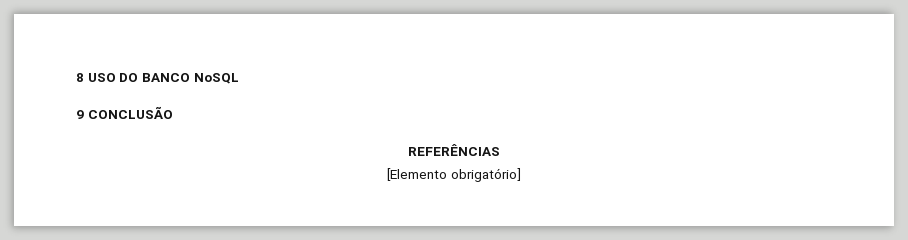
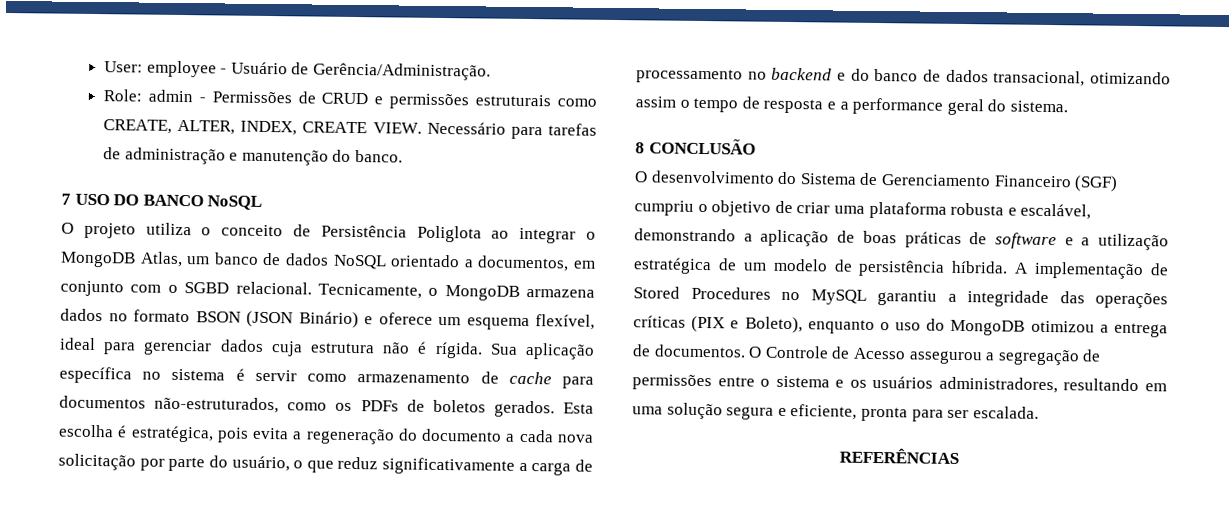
[76,73,239,84] [76,106,173,119] 8 USO DO BANCO NoSQL // 9 CONCLUSÃO -> [103,60,491,81] [102,89,597,110] [102,119,598,140] [102,147,403,166] [61,193,263,210] [61,222,596,244] [60,251,597,272] [60,280,595,301] [60,308,595,331] [59,337,595,360] [59,366,594,389] [59,395,594,418] [58,424,594,445] [58,453,593,476] [636,67,1171,87] [635,96,1068,116] [635,138,756,155] [634,170,1119,192] [634,200,1092,220] [634,228,1169,251] [633,257,1169,280] [633,286,1168,309] [633,315,1168,338] [632,344,1102,366] [632,374,1167,394] [632,402,1039,422] User: employee - Usuário de Gerência/Administração. // Role: admin - Permissões de CRUD e permissões estruturais como CREATE, ALTER, INDEX, CREATE VIEW. Necessário para tarefas de administração e manutenção do banco. // 7 USO DO BANCO NoSQL // O projeto utiliza o conceito de Persistência Poliglota ao integrar o MongoDB Atlas, um banco de dados NoSQL orientado a documentos, em conjunto com o SGBD relacional. Tecnicamente, o MongoDB armazena dados no formato BSON (JSON Binário) e oferece um esquema flexível, ideal para gerenciar dados cuja estrutura não é rígida. Sua aplicação específica no sistema é servir como armazenamento de cache para documentos não-estruturados, como os PDFs de boletos gerados. Esta escolha é estratégica, pois evita a regeneração do documento a cada nova solicitação por parte do usuário, o que reduz significativamente a carga de processamento no backend e do banco de dados transacional, otimizando assim o tempo de resposta e a performance geral do sistema. // 8 CONCLUSÃO // O desenvolvimento do Sistema de Gerenciamento Financeiro (SGF) cumpriu o objetivo de criar uma plataforma robusta e escalável, demonstrando a aplicação de boas práticas de software e a utilização estratégica de um modelo de persistência híbrida. A implementação de Stored Procedures no MySQL garantiu a integridade das operações críticas (PIX e Boleto), enquanto o uso do MongoDB otimizou a entrega de documentos. O Controle de Acesso assegurou a segregação de permissões entre o sistema e os usuários administradores, resultando em uma solução segura e eficiente, pronta para ser escalada.
[387,168,521,182] // [Elemento obrigatório] -> (959, 455) none

